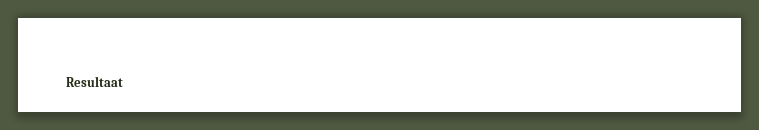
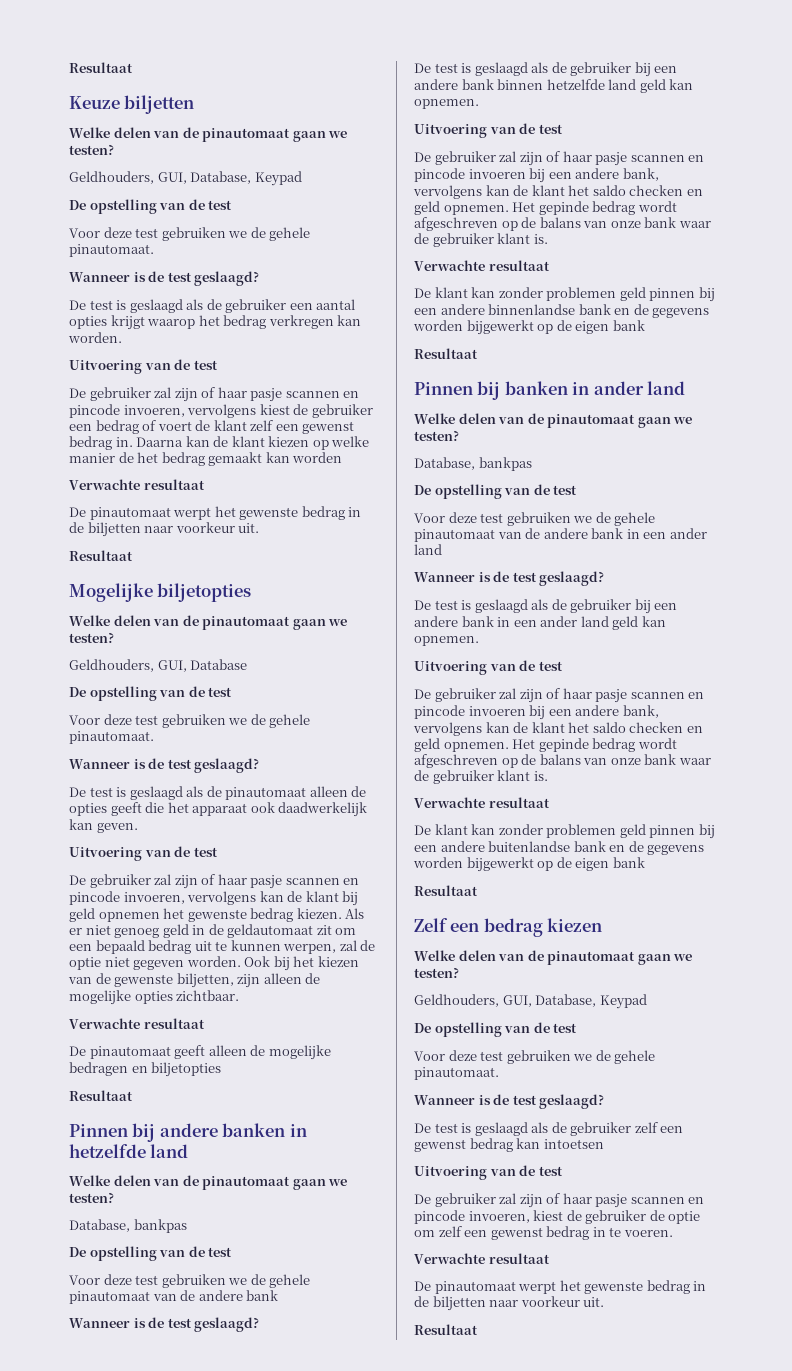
[66,76,123,87] Resultaat -> [69,62,133,73] [69,95,195,114] [69,127,348,142] [69,144,114,155] [69,171,302,186] [69,199,233,214] [69,227,311,241] [69,244,154,257] [69,271,260,286] [69,299,356,313] [69,315,362,330] [68,332,122,343] [69,359,218,374] [69,387,360,402] [69,404,373,418] [69,420,355,434] [69,436,370,450] [69,452,343,466] [69,479,205,490] [69,506,362,520] [69,522,260,537] [69,550,133,561] [69,583,252,602] [69,615,348,630] [69,632,114,643] [69,659,248,672] [69,686,233,701] [69,714,311,728] [69,731,154,744] [69,758,260,773] [69,786,367,800] [69,802,368,817] [69,819,138,833] [69,846,218,861] [69,874,360,889] [69,891,359,906] [69,908,365,922] [69,924,357,938] [69,940,376,954] [69,956,359,971] [68,973,321,988] [69,990,240,1005] [69,1018,205,1029] [69,1045,331,1060] [69,1062,222,1077] [69,1090,133,1101] [69,1123,307,1142] [69,1144,189,1158] [69,1175,348,1190] [69,1192,114,1203] [69,1219,187,1233] [69,1246,233,1261] [69,1274,311,1288] [69,1290,279,1304] [69,1317,260,1332] [414,62,678,77] [414,79,694,93] [414,99,479,109] [414,123,563,138] [414,151,705,166] [414,168,659,183] [413,185,703,199] [414,201,677,215] [414,217,711,231] [414,233,548,247] [414,260,550,271] [414,287,715,302] [414,304,710,318] [413,320,645,335] [414,348,478,359] [414,381,686,400] [414,413,693,428] [414,430,459,441] [414,457,532,471] [414,484,578,499] [414,512,656,526] [414,528,707,542] [414,544,442,555] [414,571,605,586] [414,599,678,614] [414,616,666,630] [414,636,479,646] [414,660,563,675] [414,688,705,703] [414,705,659,720] [413,722,703,736] [414,738,677,752] [414,754,711,768] [414,770,548,784] [414,797,550,808] [414,824,715,839] [414,841,705,855] [413,857,645,872] [414,885,478,896] [414,918,603,937] [414,950,693,965] [414,967,459,978] [414,994,647,1009] [414,1022,578,1037] [414,1050,656,1064] [414,1067,499,1080] [414,1094,605,1109] [414,1122,684,1136] [414,1138,604,1152] [414,1165,563,1180] [414,1193,705,1208] [414,1210,701,1224] [414,1226,673,1240] [414,1253,550,1264] [414,1280,707,1294] [414,1296,605,1311] [414,1324,478,1335] Resultaat // Keuze biljetten // Welke delen van de pinautomaat gaan we testen? // Geldhouders, GUI, Database, Keypad // De opstelling van de test // Voor deze test gebruiken we de gehele pinautomaat. // Wanneer is de test geslaagd? // De test is geslaagd als de gebruiker een aantal opties krijgt waarop het bedrag verkregen kan worden. // Uitvoering van de test // De gebruiker zal zijn of haar pasje scannen en pincode invoeren, vervolgens kiest de gebruiker een bedrag of voert de klant zelf een gewenst bedrag in. Daarna kan de klant kiezen op welke manier de het bedrag gemaakt kan worden // Verwachte resultaat // De pinautomaat werpt het gewenste bedrag in de biljetten naar voorkeur uit. // Resultaat // Mogelijke biljetopties // Welke delen van de pinautomaat gaan we testen? // Geldhouders, GUI, Database // De opstelling van de test // Voor deze test gebruiken we de gehele pinautomaat. // Wanneer is de test geslaagd? // De test is geslaagd als de pinautomaat alleen de opties geeft die het apparaat ook daadwerkelijk kan geven. // Uitvoering van de test // De gebruiker zal zijn of haar pasje scannen en pincode invoeren, vervolgens kan de klant bij geld opnemen het gewenste bedrag kiezen. Als er niet genoeg geld in de geldautomaat zit om een bepaald bedrag uit te kunnen werpen, zal de optie niet gegeven worden. Ook bij het kiezen van de gewenste biljetten, zijn alleen de mogelijke opties zichtbaar. // Verwachte resultaat // De pinautomaat geeft alleen de mogelijke bedragen en biljetopties // Resultaat // Pinnen bij andere banken in hetzelfde land // Welke delen van de pinautomaat gaan we testen? // Database, bankpas // De opstelling van de test // Voor deze test gebruiken we de gehele pinautomaat van de andere bank // Wanneer is de test geslaagd? // De test is geslaagd als de gebruiker bij een andere bank binnen hetzelfde land geld kan opnemen. // Uitvoering van de test // De gebruiker zal zijn of haar pasje scannen en pincode invoeren bij een andere bank, vervolgens kan de klant het saldo checken en geld opnemen. Het gepinde bedrag wordt afgeschreven op de balans van onze bank waar de gebruiker klant is. // Verwachte resultaat // De klant kan zonder problemen geld pinnen bij een andere binnenlandse bank en de gegevens worden bijgewerkt op de eigen bank // Resultaat // Pinnen bij banken in ander land // Welke delen van de pinautomaat gaan we testen? // Database, bankpas // De opstelling van de test // Voor deze test gebruiken we de gehele pinautomaat van de andere bank in een ander land // Wanneer is de test geslaagd? // De test is geslaagd als de gebruiker bij een andere bank in een ander land geld kan opnemen. // Uitvoering van de test // De gebruiker zal zijn of haar pasje scannen en pincode invoeren bij een andere bank, vervolgens kan de klant het saldo checken en geld opnemen. Het gepinde bedrag wordt afgeschreven op de balans van onze bank waar de gebruiker klant is. // Verwachte resultaat // De klant kan zonder problemen geld pinnen bij een andere buitenlandse bank en de gegevens worden bijgewerkt op de eigen bank // Resultaat // Zelf een bedrag kiezen // Welke delen van de pinautomaat gaan we testen? // Geldhouders, GUI, Database, Keypad // De opstelling van de test // Voor deze test gebruiken we de gehele pinautomaat. // Wanneer is de test geslaagd? // De test is geslaagd als de gebruiker zelf een gewenst bedrag kan intoetsen // Uitvoering van de test // De gebruiker zal zijn of haar pasje scannen en pincode invoeren, kiest de gebruiker de optie om zelf een gewenst bedrag in te voeren. // Verwachte resultaat // De pinautomaat werpt het gewenste bedrag in de biljetten naar voorkeur uit. // Resultaat

